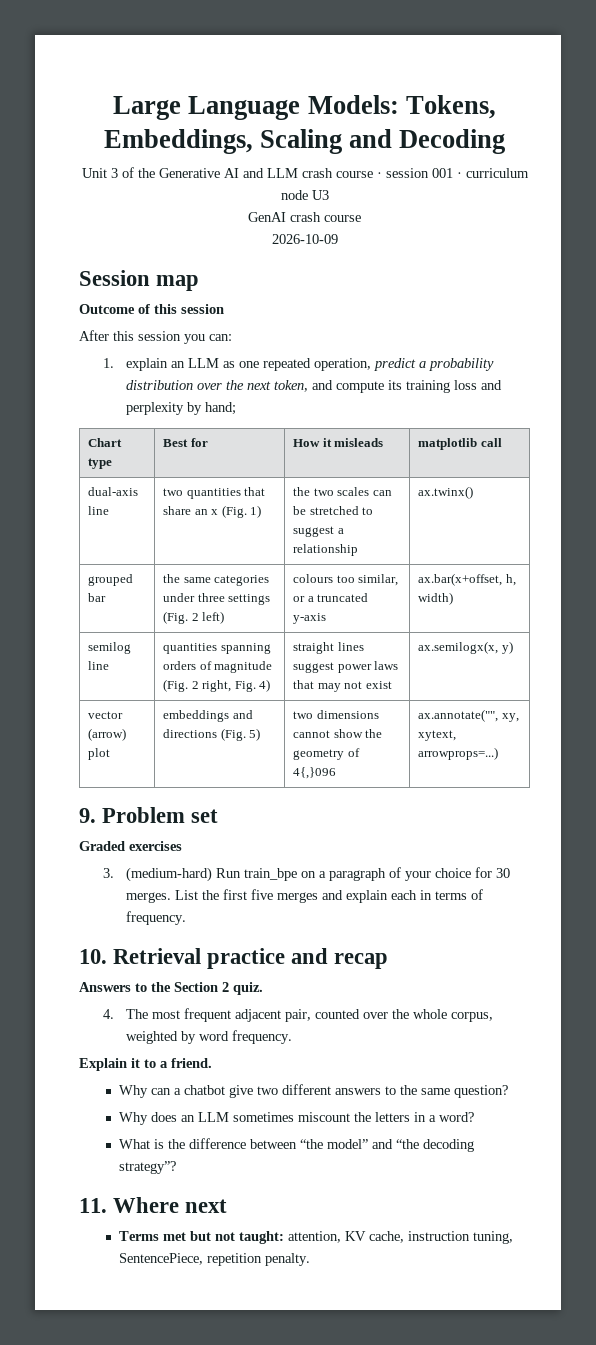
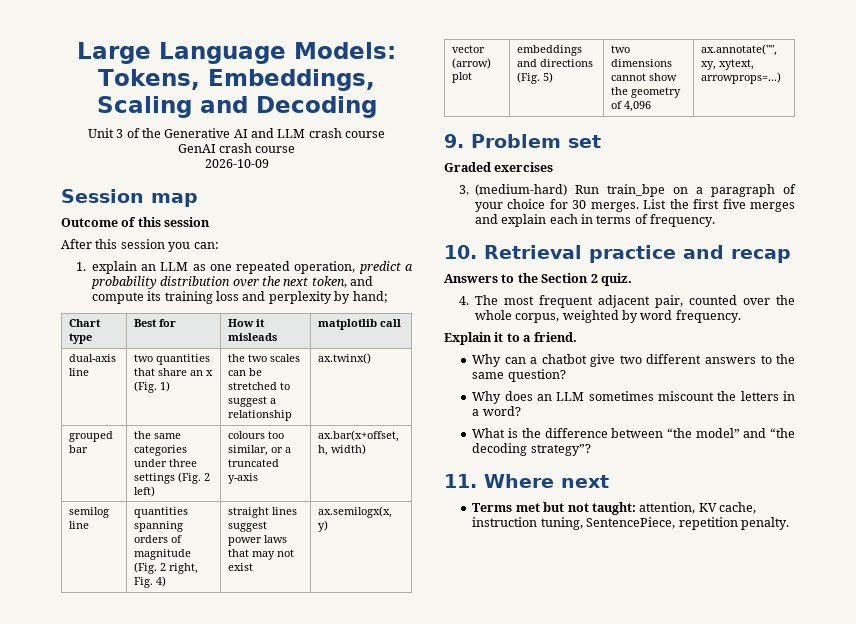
[376,168,529,178] [280,190,329,200] · session 001 · curriculum node U3 -> (386, 134) none
[293,767,337,779] 4{,}096 -> [624,101,652,112] 4,096

